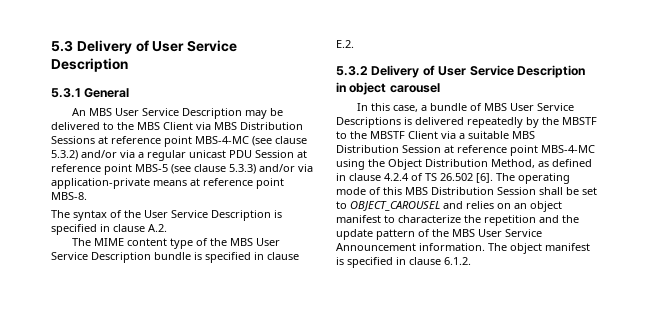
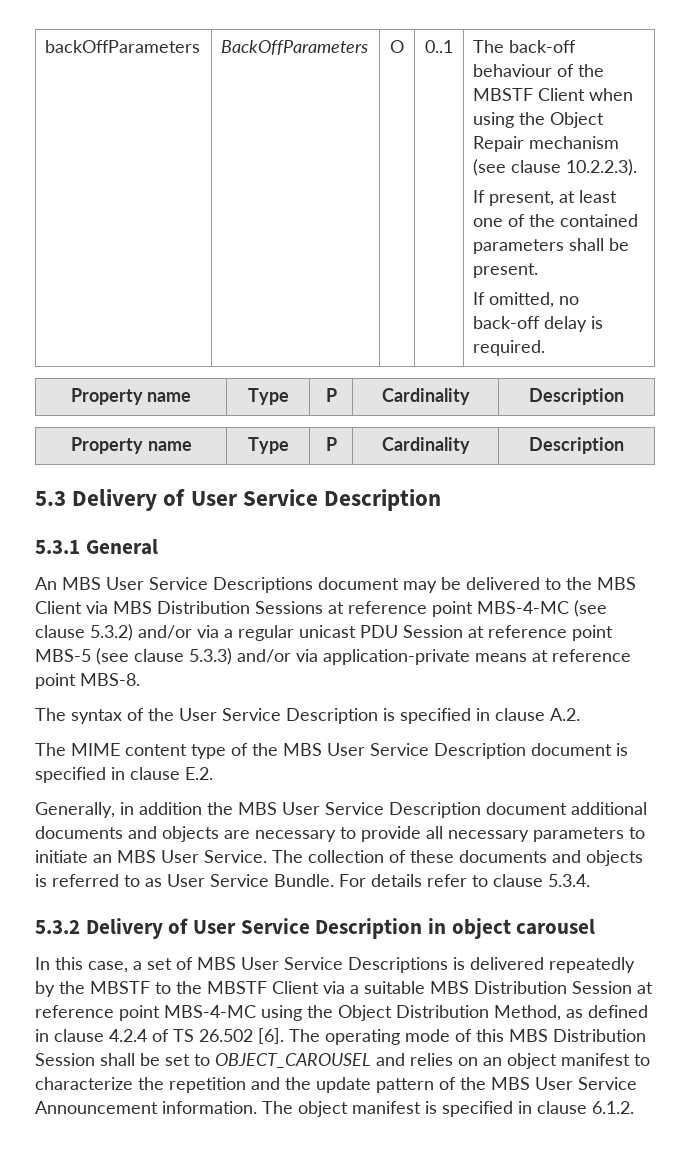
(51, 46) none -> [45,40,201,53] [221,40,369,55] [390,40,404,53] [425,40,453,53] [473,40,577,53] [473,64,605,77] [473,88,634,101] [473,112,605,128] [473,136,620,152] [473,159,638,176] [473,190,618,206] [473,214,639,227] [473,238,630,254] [473,263,539,278] [473,292,580,308] [473,316,604,332] [473,340,546,356] [70,388,192,405] [247,388,289,405] [325,388,337,402] [381,388,470,405] [529,388,624,405] [70,437,192,454] [247,437,289,454] [325,437,337,451] [381,437,470,454] [529,437,624,454] backOffParameters | BackOffParameters | O | 0..1 | The back-off behaviour of the MBSTF Client when using the Object Repair mechanism (see clause 10.2.2.3). // If present, at least one of the contained parameters shall be present. // If omitted, no back-off delay is required. // Property name | Type | P | Cardinality | Description // Property name | Type | P | Cardinality | Description //
[181,108,242,119] Description -> [213,577,399,593] Descriptions document
[154,252,191,260] bundle -> [531,743,612,756] document
(354, 44) none -> [35,802,647,818] [35,826,645,842] [35,850,643,866] [35,874,590,887] // Generally, in addition the MBS User Service Description document additional documents and objects are necessary to provide all necessary parameters to initiate an MBS User Service. The collection of these documents and objects is referred to as User Service Bundle. For details refer to clause 5.3.4.
[429,103,467,111] bundle -> [147,958,172,970] set

